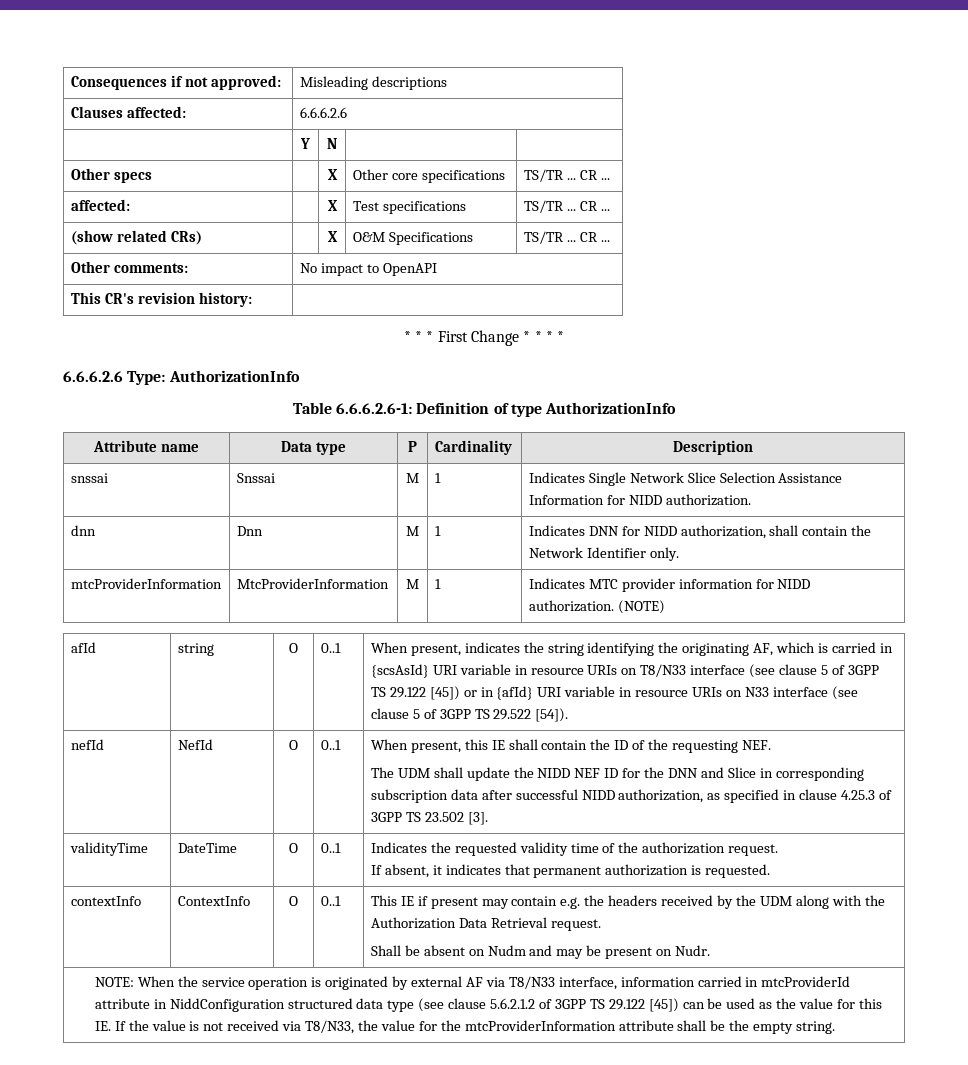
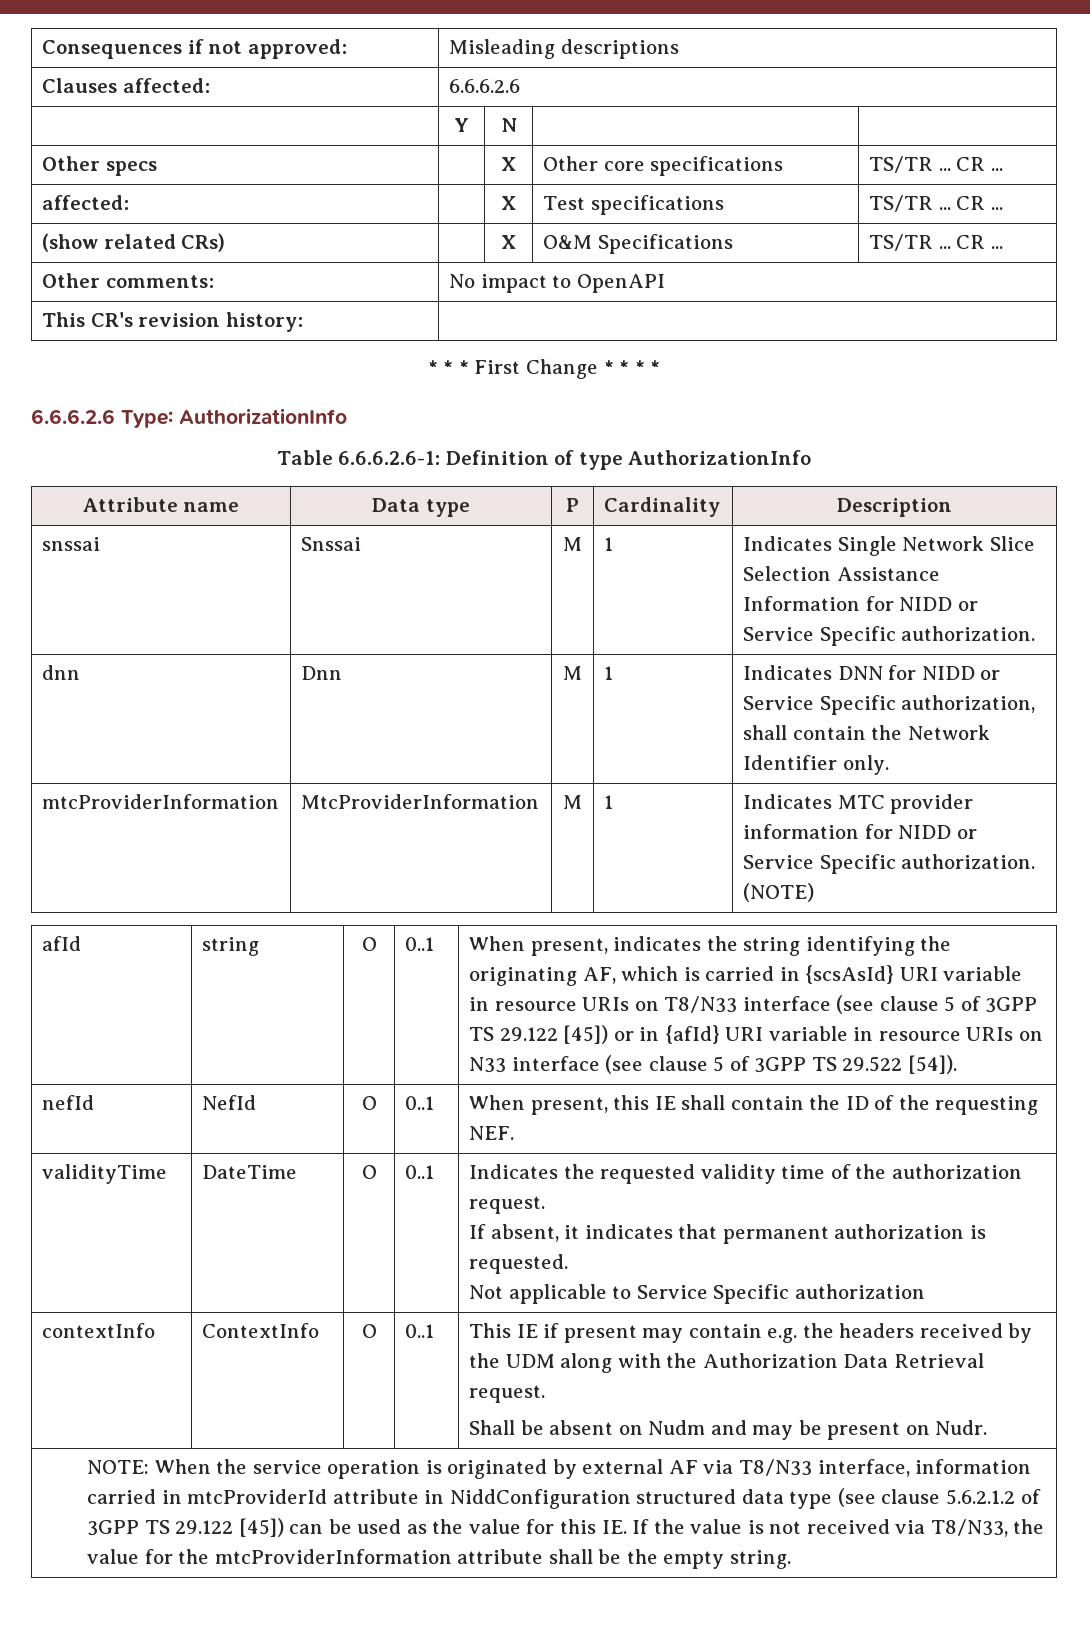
(662, 500) none -> [957,601,978,611] [742,626,896,646] or Service Specific
(677, 531) none -> [980,670,1001,680] [742,695,896,715] or Service Specific
(811, 584) none -> [956,829,977,839] [742,854,896,874] or Service Specific
[370,767,864,781] [370,789,892,803] [370,812,488,825] // The UDM shall update the NIDD NEF ID for the DNN and Slice in corresponding subscription data after successful NIDD authorization, as specified in clause 4.25.3 of 3GPP TS 23.502 [3]. -> (514, 1133) none
(771, 871) none -> [468,1284,925,1304] // Not applicable to Service Specific authorization

